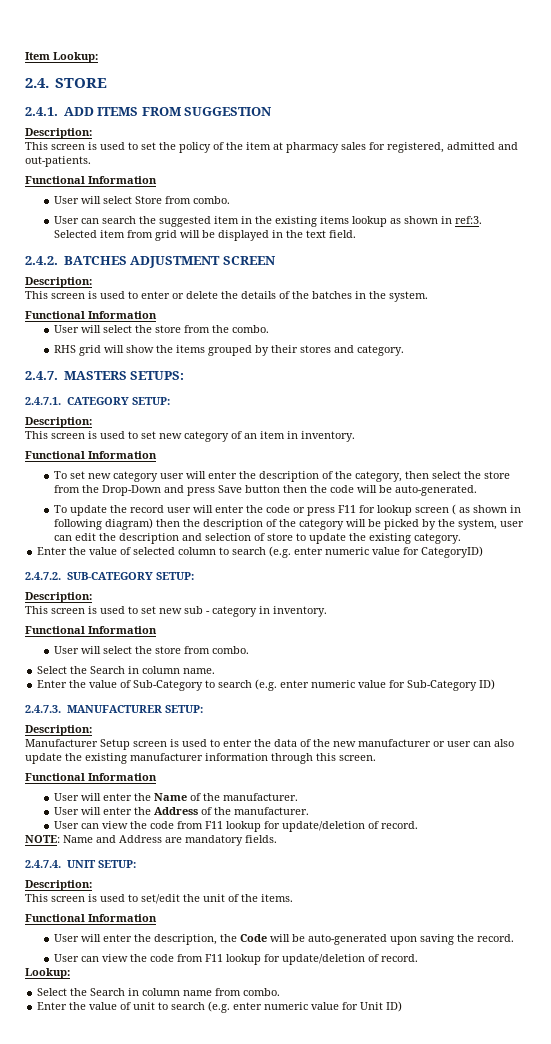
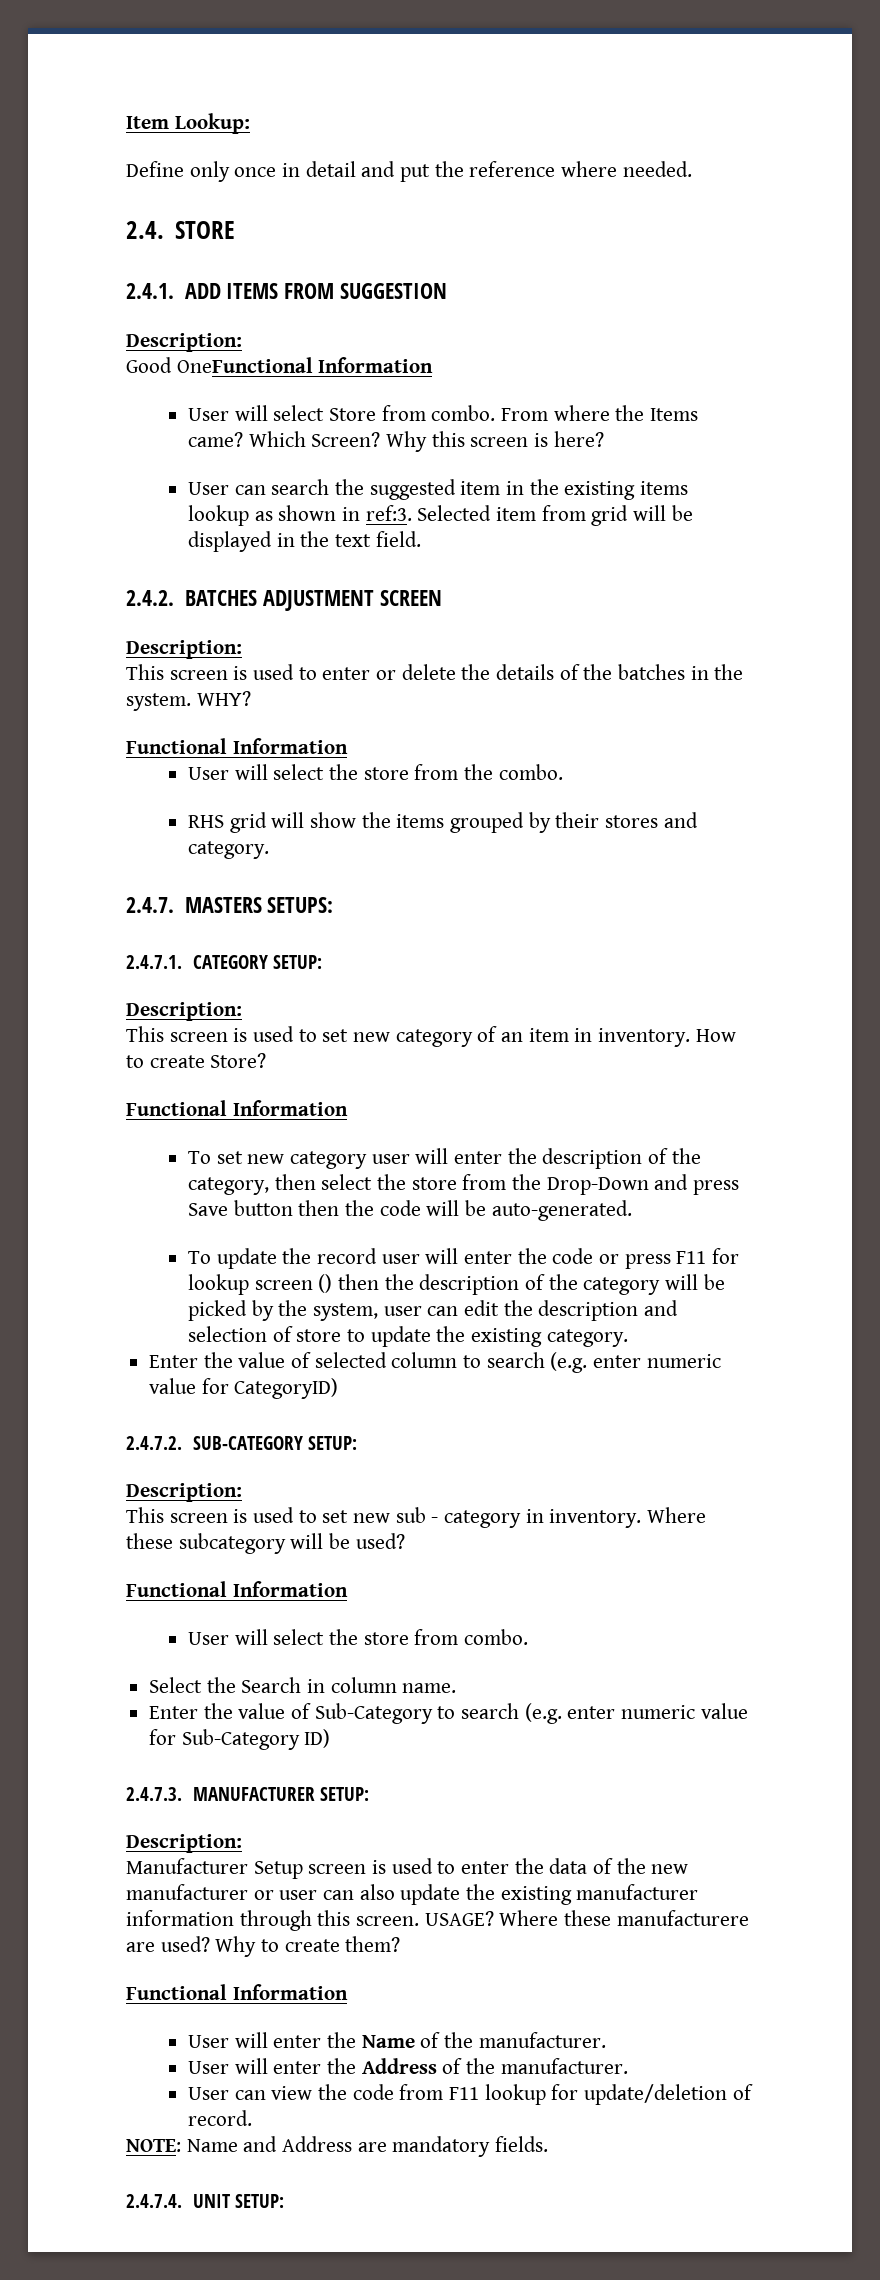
(98, 57) none -> [126,161,692,182] // Define only once in detail and put the reference where needed.
[25,142,518,153] [25,156,91,167] [25,176,85,184] This screen is used to set the policy of the item at pharmacy sales for registered, admitted and out-patients. // Functional -> [126,357,313,373] Good OneFunctional
(231, 200) none -> [500,405,698,421] [187,431,604,452] From where the Items came? Which Screen? Why this screen is here?
(428, 296) none -> [196,691,251,706] WHY?
(355, 436) none -> [695,1029,736,1042] [126,1053,267,1068] How to create Store?
[452,504,522,515] [54,518,154,530] ( as shown in following diagram) -> [318,1274,333,1293] ()
(327, 611) none -> [647,1507,707,1523] [126,1533,405,1554] Where these subcategory will be used?
(376, 758) none -> [424,1910,749,1926] [126,1936,401,1957] USAGE? Where these manufacturere are used? Why to create them?
[25,880,92,891] [25,894,293,904] [25,914,157,922] [54,934,515,945] [54,954,419,965] [25,968,70,979] [37,988,281,996] [37,1001,403,1013] // Description: // This screen is used to set/edit the unit of the items. // Functional Information // User will enter the description, the Code will be auto-generated upon saving the record. // User can view the code from F11 lookup for update/deletion of record. // Lookup: // Select the Search in column name from combo. // Enter the value of unit to search (e.g. enter numeric value for Unit ID) -> (284, 2201) none

